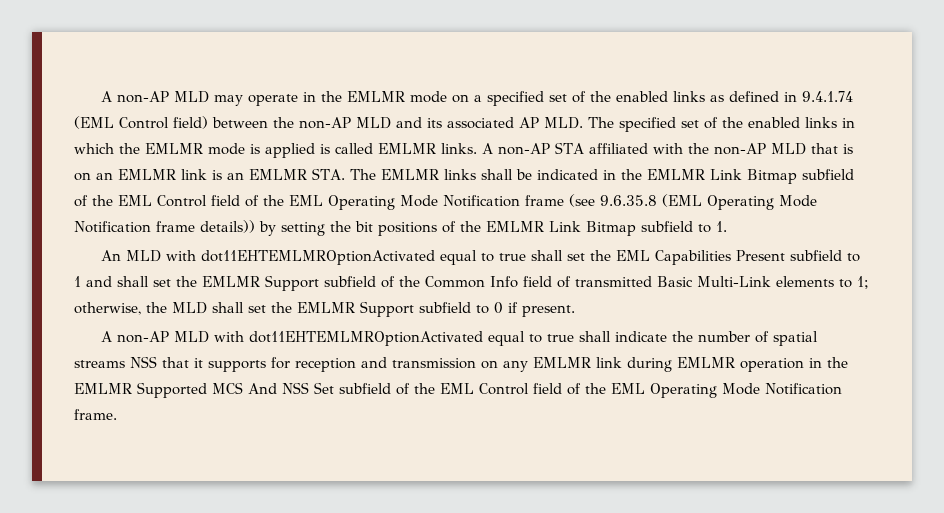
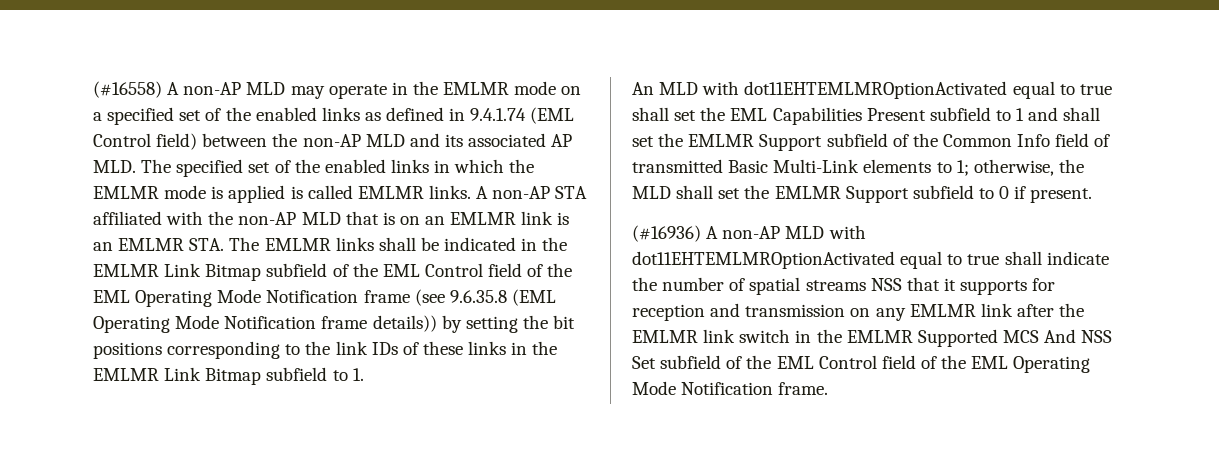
(101, 96) none -> [93,81,162,98] (#16558)
[442,221,456,233] of -> [167,341,528,359] corresponding to the link IDs of these links in
(575, 311) none -> [632,225,701,242] (#16936)
[627,357,804,372] during EMLMR operation -> [1016,303,1085,317] [632,329,791,343] after the EMLMR link switch

